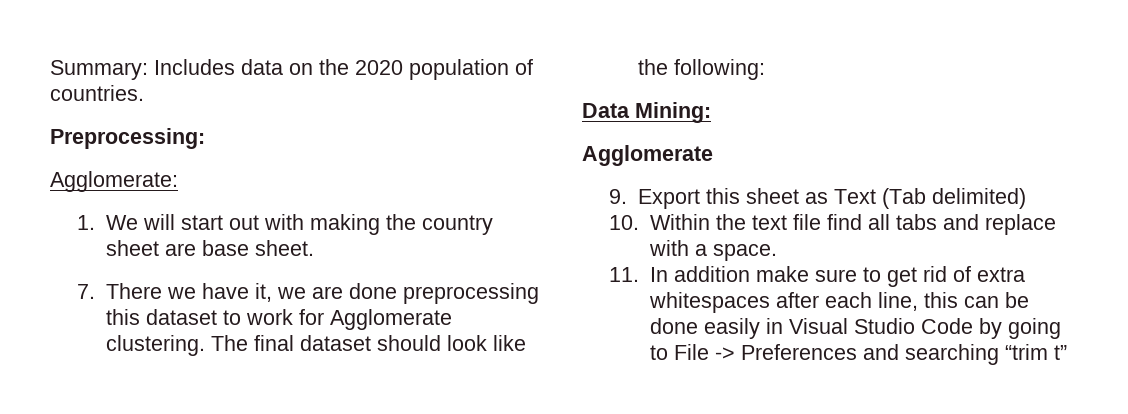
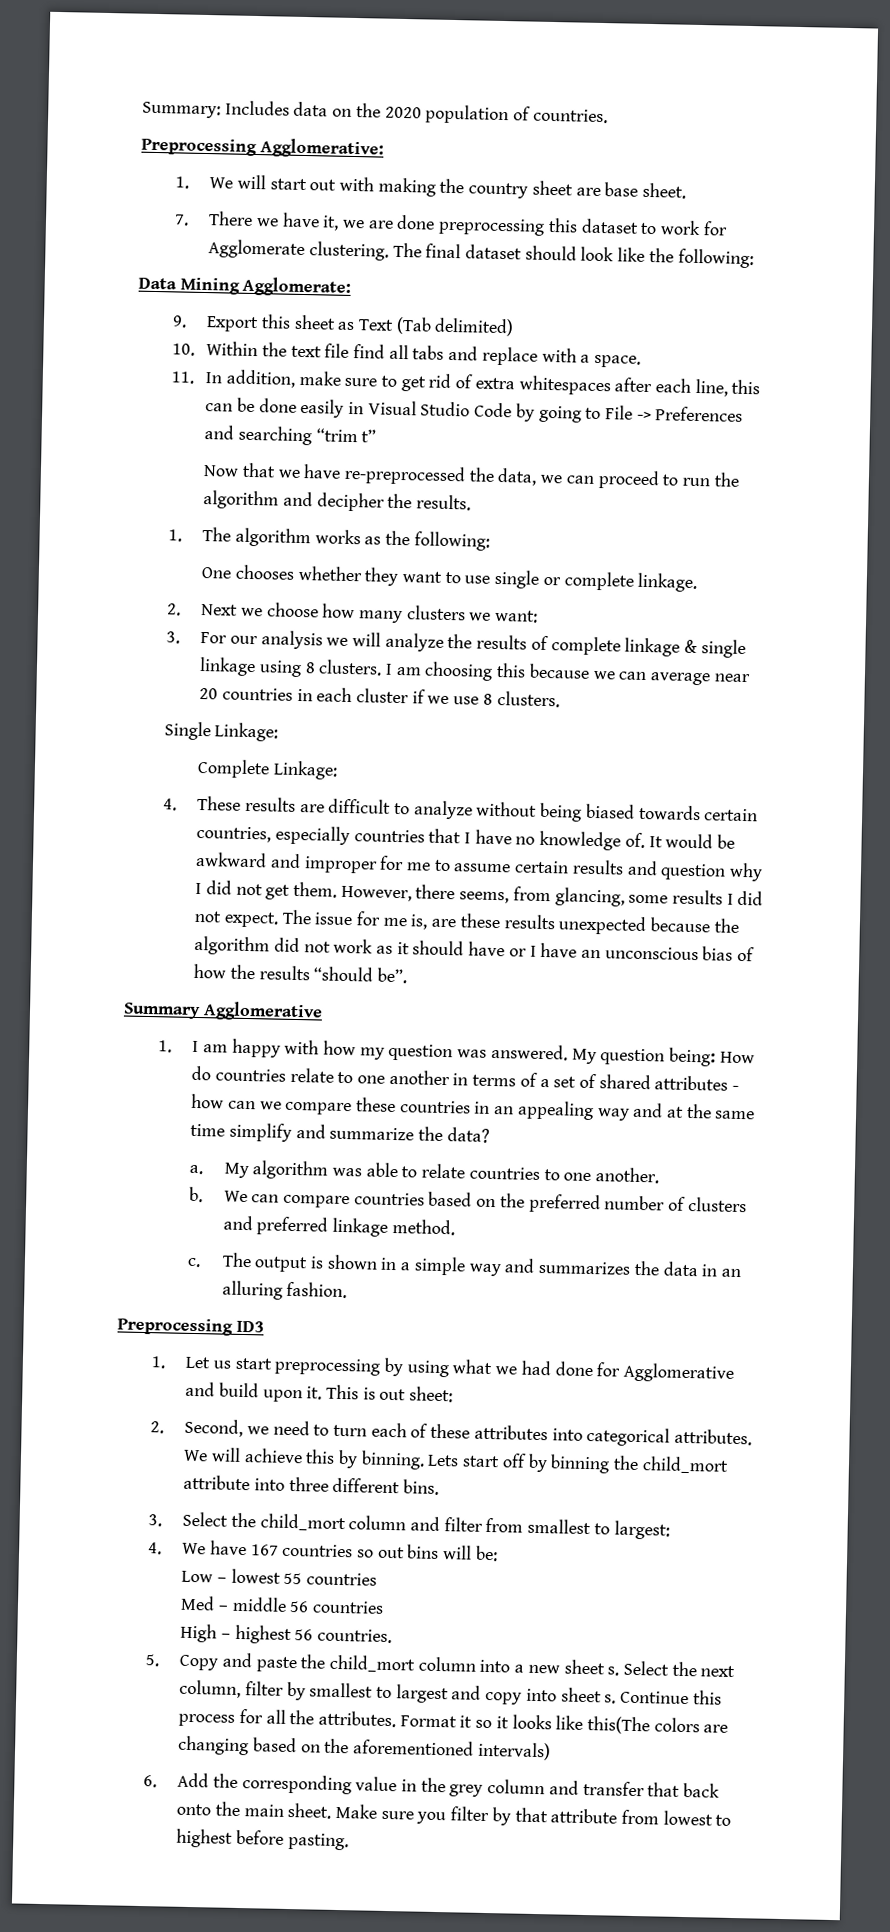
[50,128,205,149] [50,171,178,192] Preprocessing: // Agglomerate: -> [141,137,384,159] Preprocessing Agglomerative:
[635,102,711,123] [582,145,713,166] Mining: // Agglomerate -> [179,276,352,297] Mining Agglomerate:
[673,266,750,282] addition -> [225,369,296,388] addition,
(1067, 352) none -> [203,462,740,490] [203,490,471,512] [167,527,490,551] [201,564,698,593] [166,602,539,624] [165,630,746,659] [199,656,750,686] [199,687,560,708] [163,721,279,742] [197,758,338,780] [162,795,759,822] [196,825,736,851] [195,851,764,882] [195,880,764,907] [194,909,740,936] [194,935,756,962] [193,963,407,984] [123,1001,323,1022] [157,1038,755,1067] [191,1065,740,1091] [191,1093,756,1121] [190,1122,490,1143] [189,1160,660,1184] [189,1186,747,1214] [222,1215,455,1237] [187,1252,741,1278] [221,1280,348,1300] [117,1317,264,1336] [150,1356,735,1383] [185,1381,454,1403] [149,1418,753,1447] [183,1447,729,1474] [183,1474,439,1495] [147,1511,670,1540] [147,1540,498,1562] [181,1568,377,1586] [180,1595,384,1614] [180,1623,392,1645] [144,1652,736,1678] [179,1679,722,1705] [178,1708,729,1735] [177,1735,551,1761] [142,1772,721,1798] [176,1801,732,1826] [176,1828,349,1851] // Now that we have re-preprocessed the data, we can proceed to run the algorithm and decipher the results. // 1. The algorithm works as the following: // One chooses whether they want to use single or complete linkage. // 2. Next we choose how many clusters we want: // 3. For our analysis we will analyze the results of complete linkage & single linkage using 8 clusters. I am choosing this because we can average near 20 countries in each cluster if we use 8 clusters. // Single Linkage: // Complete Linkage: // 4. These results are difficult to analyze without being biased towards certain countries, especially countries that I have no knowledge of. It would be awkward and improper for me to assume certain results and question why I did not get them. However, there seems, from glancing, some results I did not expect. The issue for me is, are these results unexpected because the algorithm did not work as it should have or I have an unconscious bias of how the results “should be”. // Summary Agglomerative // 1. I am happy with how my question was answered. My question being: How do countries relate to one another in terms of a set of shared attributes - how can we compare these countries in an appealing way and at the same time simplify and summarize the data? // a. My algorithm was able to relate countries to one another. // b. We can compare countries based on the preferred number of clusters and preferred linkage method. // c. The output is shown in a simple way and summarizes the data in an alluring fashion. // Preprocessing ID3 // 1. Let us start preprocessing by using what we had done for Agglomerative and build upon it. This is out sheet: // 2. Second, we need to turn each of these attributes into categorical attributes. We will achieve this by binning. Lets start off by binning the child_mort attribute into three different bins. // 3. Select the child_mort column and filter from smallest to largest: // 4. We have 167 countries so out bins will be: // Low – lowest 55 countries // Med – middle 56 countries // High – highest 56 countries. // 5. Copy and paste the child_mort column into a new sheet s. Select the next column, filter by smallest to largest and copy into sheet s. Continue this process for all the attributes. Format it so it looks like this(The colors are changing based on the aforementioned intervals) // 6. Add the corresponding value in the grey column and transfer that back onto the main sheet. Make sure you filter by that attribute from lowest to highest before pasting.

